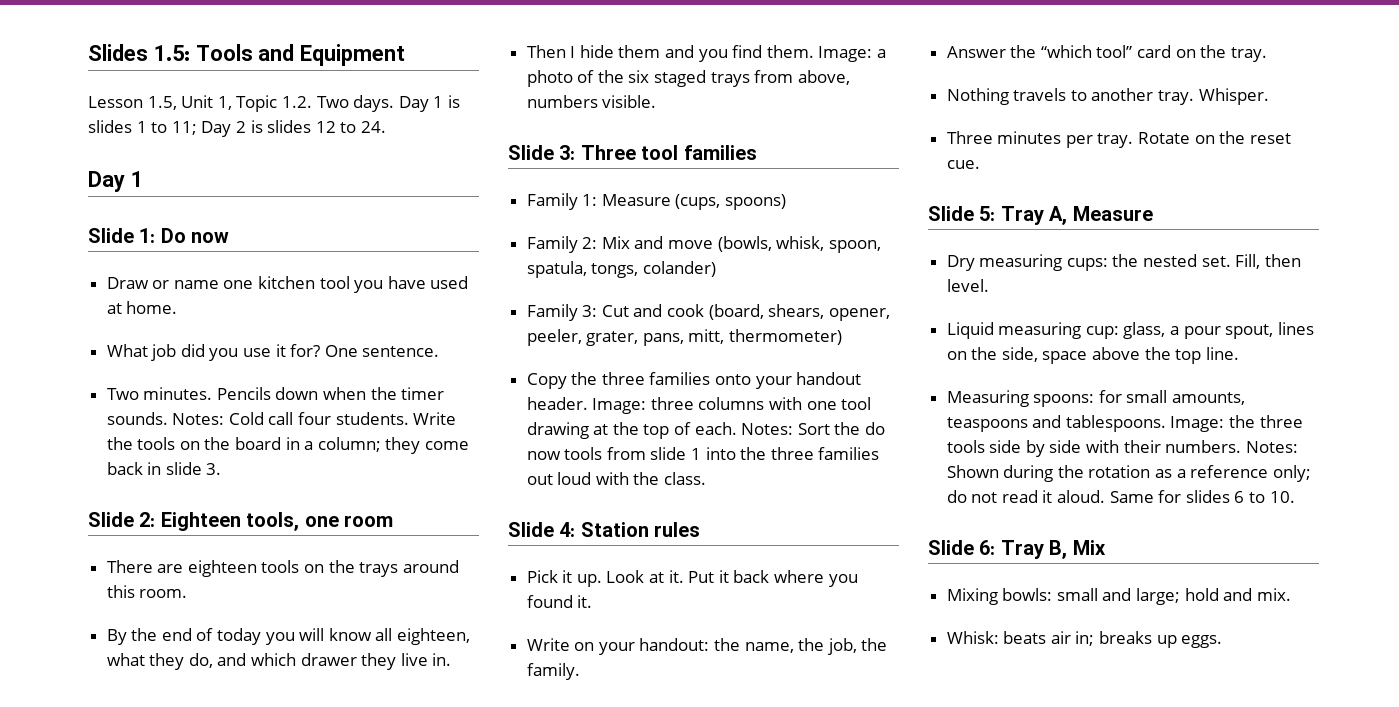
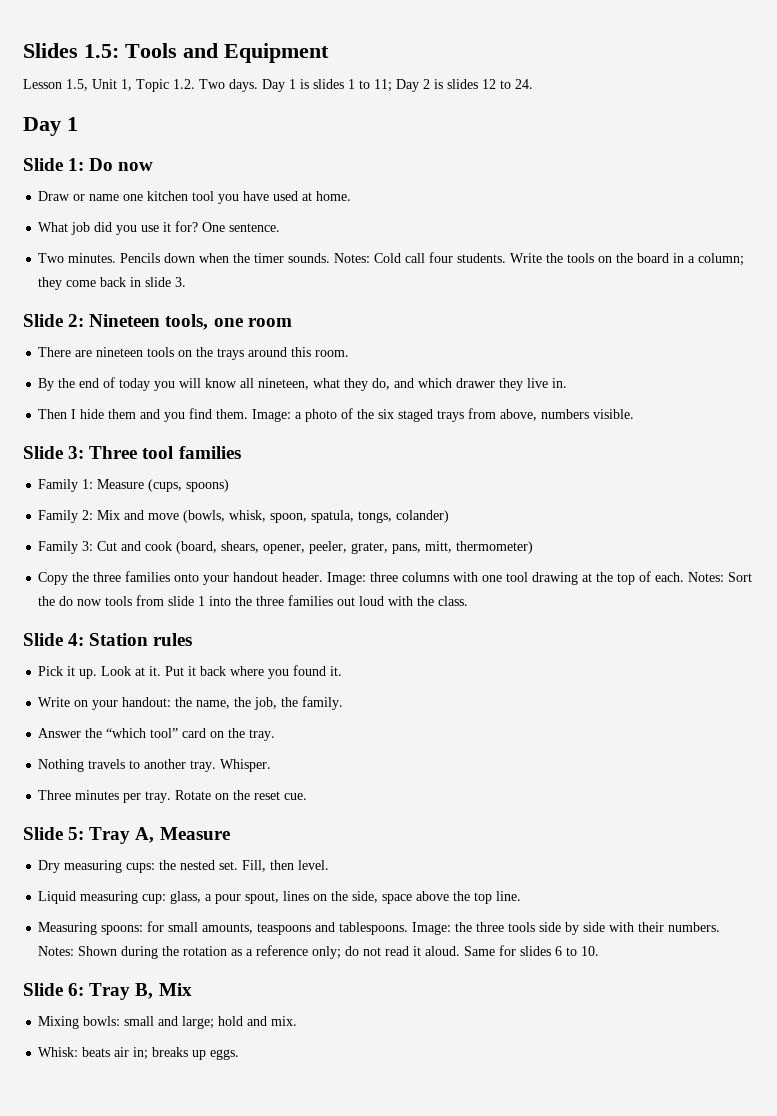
[160,512,241,531] Eighteen -> [89,314,161,327] Nineteen
[187,560,257,577] eighteen -> [96,347,144,357] nineteen
[397,628,471,645] eighteen, -> [258,378,310,390] nineteen,

